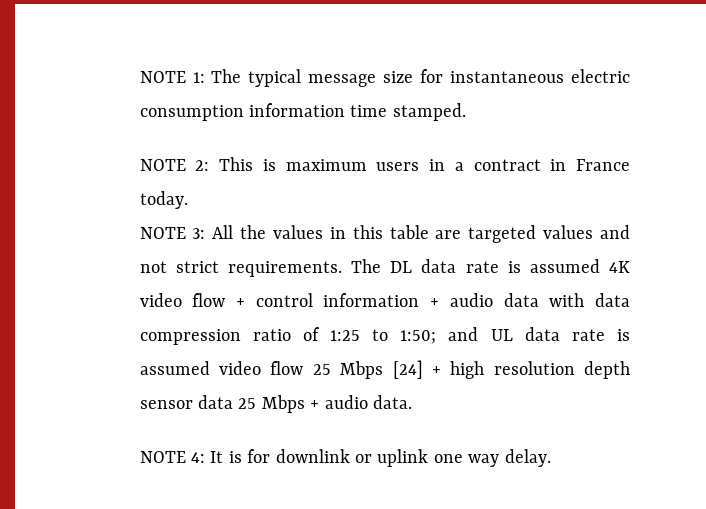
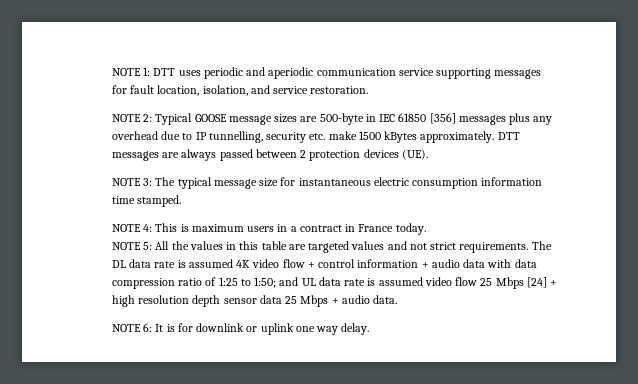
(205, 77) none -> [153,67,542,79] [111,85,369,96] [111,113,553,125] [111,131,520,143] [111,149,428,161] [111,178,153,186] DTT uses periodic and aperiodic communication service supporting messages for fault location, isolation, and service restoration. // NOTE 2: Typical GOOSE message sizes are 500-byte in IEC 61850 [356] messages plus any overhead due to IP tunnelling, security etc. make 1500 kBytes approximately. DTT messages are always passed between 2 protection devices (UE). // NOTE 3:
[195,160,210,171] 2: -> [143,224,153,232] 4:
[192,228,206,239] 3: -> [143,242,153,250] 5:
[191,452,206,463] 4: -> [143,323,153,332] 6:

